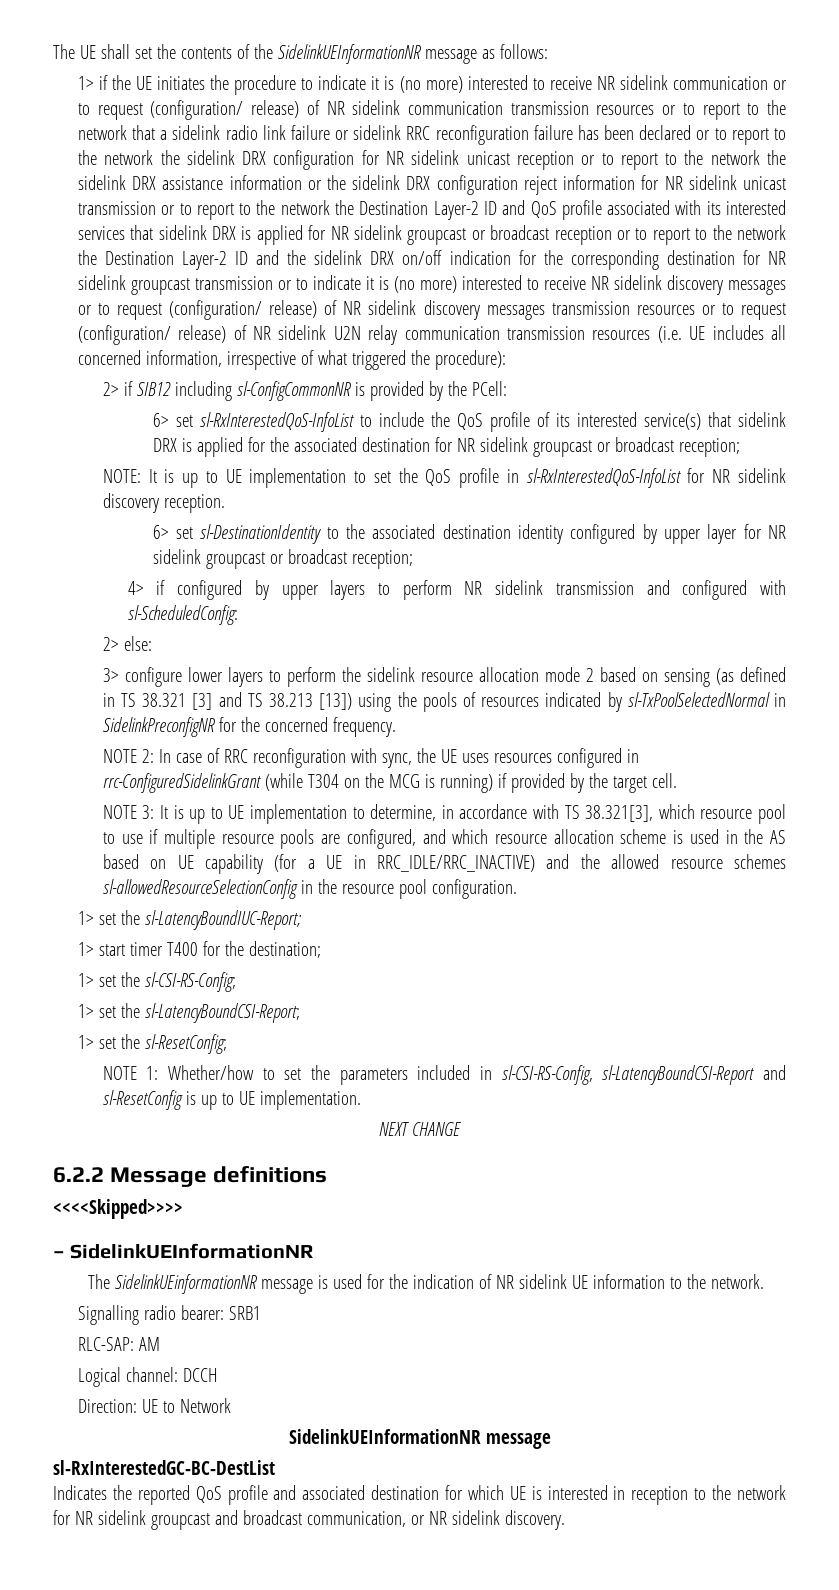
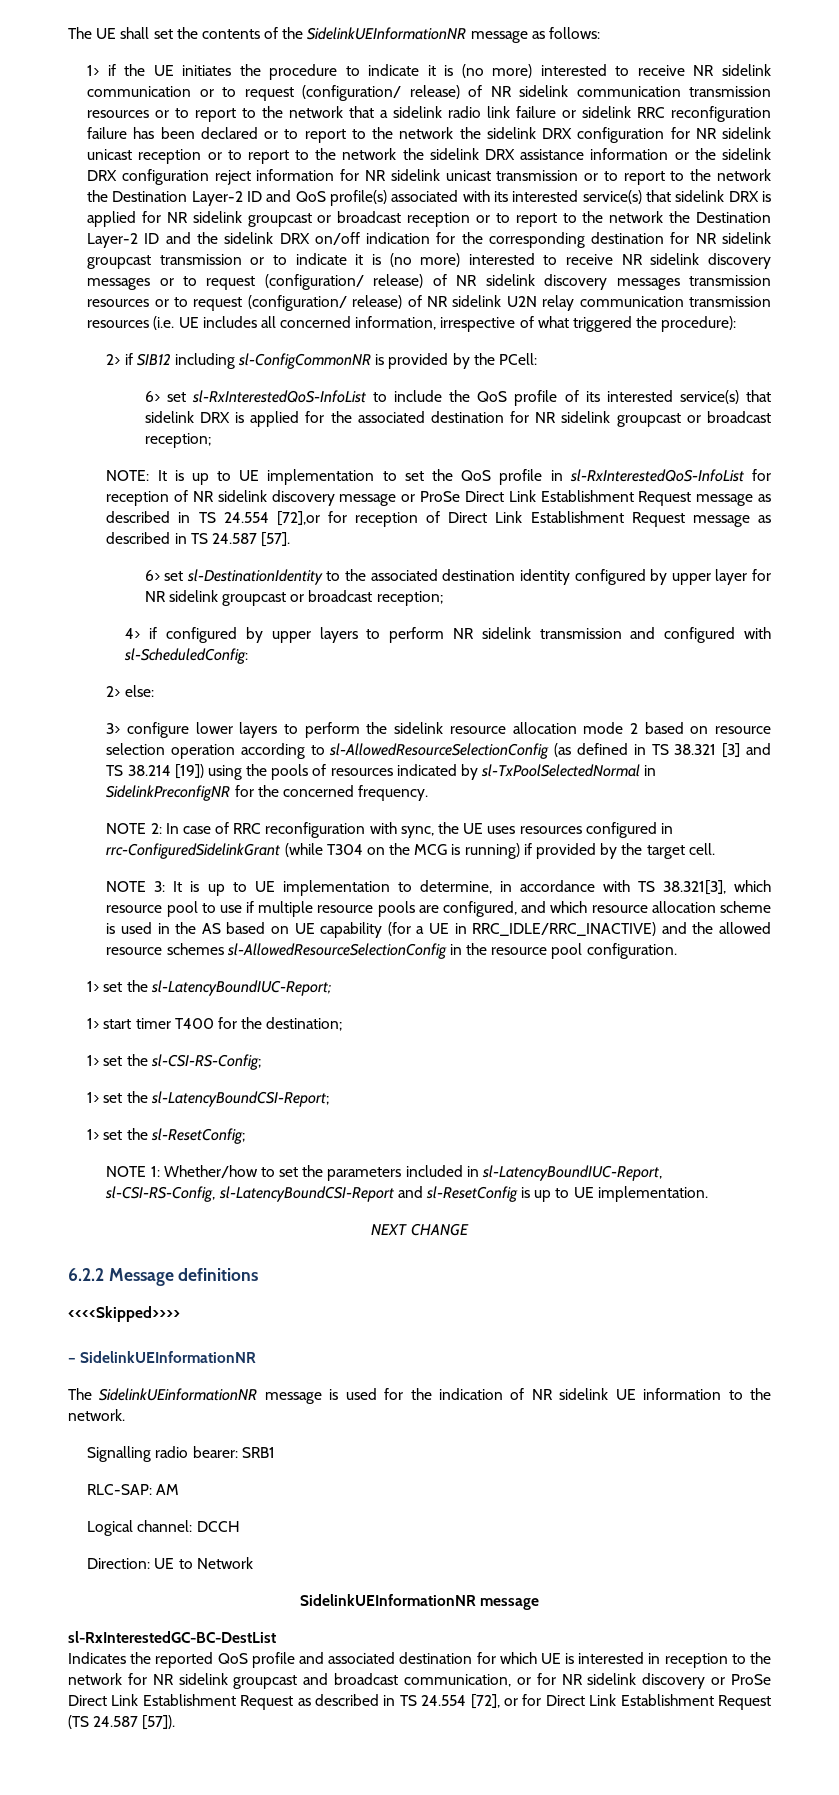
[561,200,602,220] profile -> [330,190,388,206] profile(s)
[77,226,125,240] services -> [582,190,642,204] service(s)
[712,468,786,483] [102,493,225,513] NR sidelink discovery reception. -> [106,490,771,506] [106,511,772,527] [106,532,291,547] reception of NR sidelink discovery message or ProSe Direct Link Establishment Request message as described in TS 24.554 [72],or for reception of Direct Link Establishment Request message as described in TS 24.587 [57].
[663,668,710,687] sensing -> [714,726,771,734] [106,743,550,759] resource selection operation according to sl-AllowedResourceSelectionConfig
[268,693,353,710] 38.213 [13]) -> [127,764,204,779] 38.214 [19])
[102,879,298,899] sl-allowedResourceSelectionConfig -> [226,943,447,959] sl-AllowedResourceSelectionConfig
(493, 1073) none -> [481,1165,662,1181] sl-LatencyBoundIUC-Report,
[428,1510,565,1530] NR sidelink discovery. -> [536,1673,771,1689] [68,1694,771,1710] [68,1715,176,1730] for NR sidelink discovery or ProSe Direct Link Establishment Request as described in TS 24.554 [72], or for Direct Link Establishment Request (TS 24.587 [57]).

